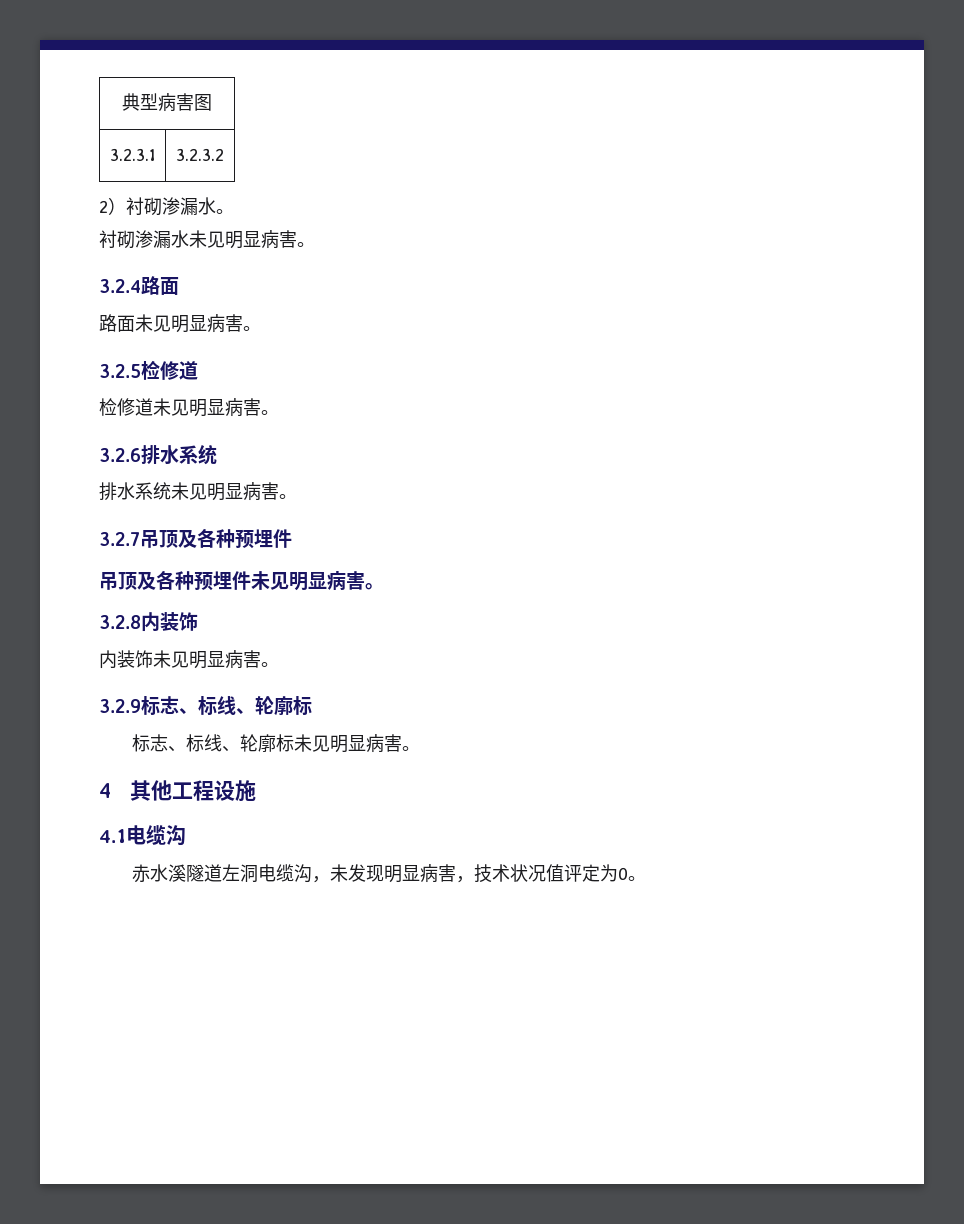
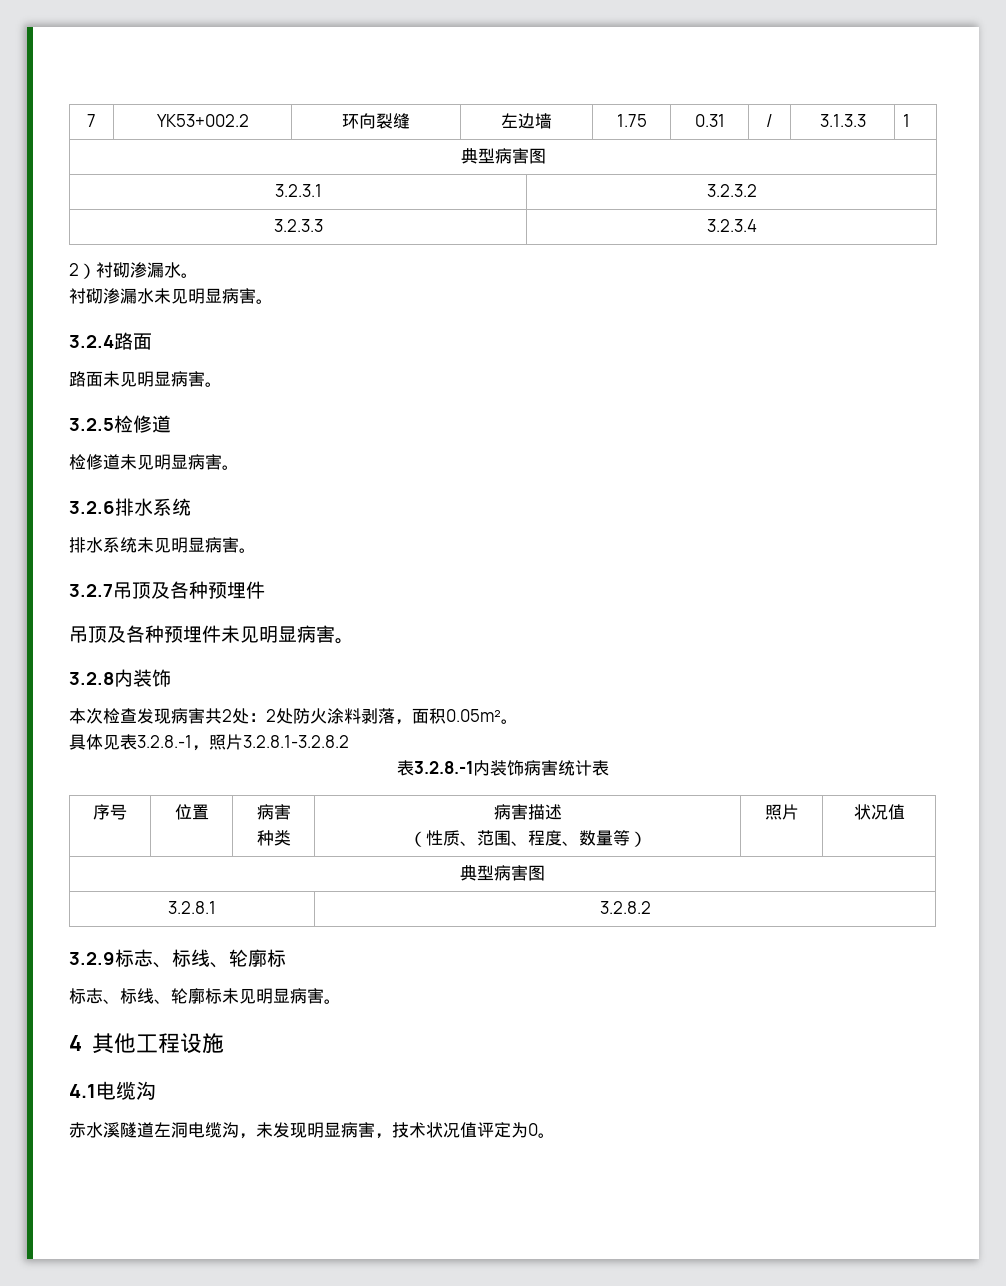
(122, 102) none -> [87,114,96,127] [156,114,249,127] [342,113,410,129] [501,113,552,129] [616,114,647,127] [694,114,725,127] [766,114,773,127] [819,114,866,127] [902,114,910,127] 7 | YK53+002.2 | 环向裂缝 | 左边墙 | 1.75 | 0.31 | / | 3.1.3.3 | 1 //
(224, 154) none -> [273,219,323,232] [706,219,757,232] // 3.2.3.3 | 3.2.3.4
[99,650,279,669] 内装饰未见明显病害。 -> [69,708,518,725] [69,734,349,751] [397,760,609,776] [93,804,127,820] [174,804,209,820] [256,804,291,820] [256,830,291,846] [493,804,562,820] [408,830,647,847] [764,804,799,820] [853,804,905,820] [460,865,545,881] [168,901,216,914] [599,901,651,914] 本次检查发现病害共2处：2处防火涂料剥落，面积0.05m²。 // 具体见表3.2.8.-1，照片3.2.8.1-3.2.8.2 // 表3.2.8.-1内装饰病害统计表 // 序号 | 位置 | 病害 // 种类 | 病害描述 // （性质、范围、程度、数量等） | 照片 | 状况值 // 典型病害图 // 3.2.8.1 | 3.2.8.2

